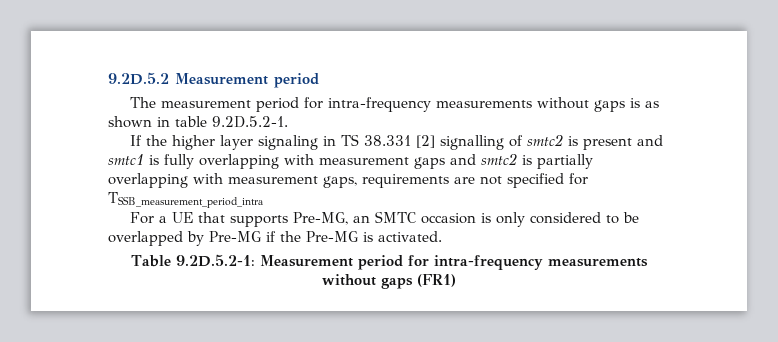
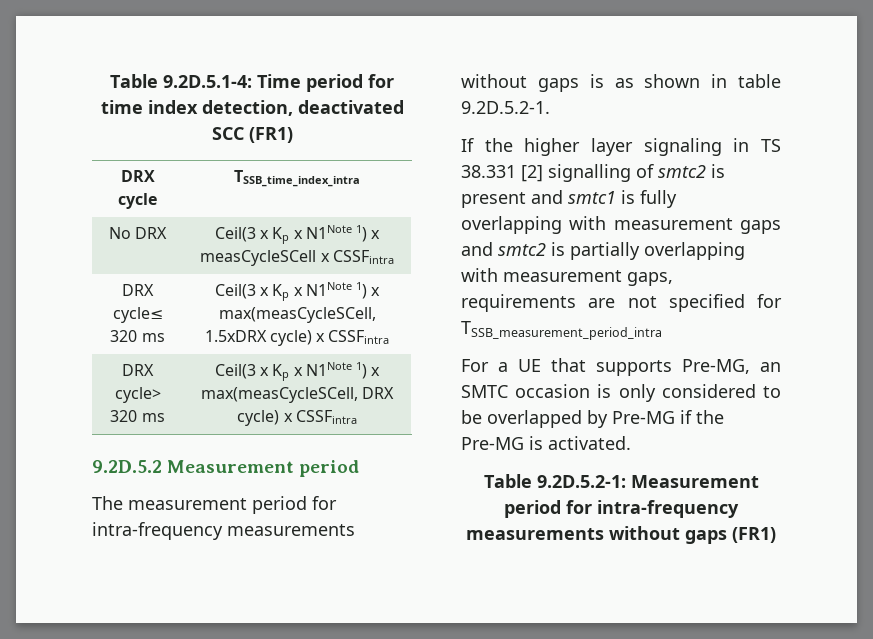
(108, 78) none -> [110,74,394,92] [100,100,404,116] [211,127,293,143] [120,170,155,182] [118,193,157,209] [234,170,360,187] [108,227,168,239] [214,225,381,244] [200,250,394,266] [122,284,154,296] [112,307,163,323] [110,330,165,342] [214,282,381,301] [218,307,376,323] [204,330,390,346] [122,364,154,376] [114,387,161,403] [110,410,165,422] [214,362,381,381] [200,387,395,403] [237,410,357,426] Table 9.2D.5.1-4: Time period for time index detection, deactivated SCC (FR1) // DRX cycle | TSSB_time_index_intra // No DRX | Ceil(3 x Kp x N1Note 1) x measCycleSCell x CSSFintra // DRX cycle≤ 320 ms | Ceil(3 x Kp x N1Note 1) x max(measCycleSCell, 1.5xDRX cycle) x CSSFintra // DRX cycle> 320 ms | Ceil(3 x Kp x N1Note 1) x max(measCycleSCell, DRX cycle) x CSSFintra //

